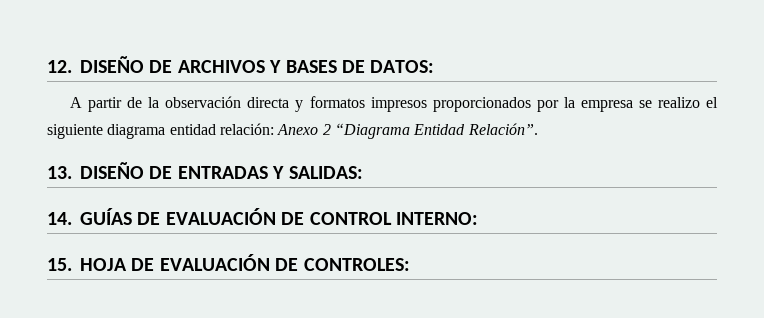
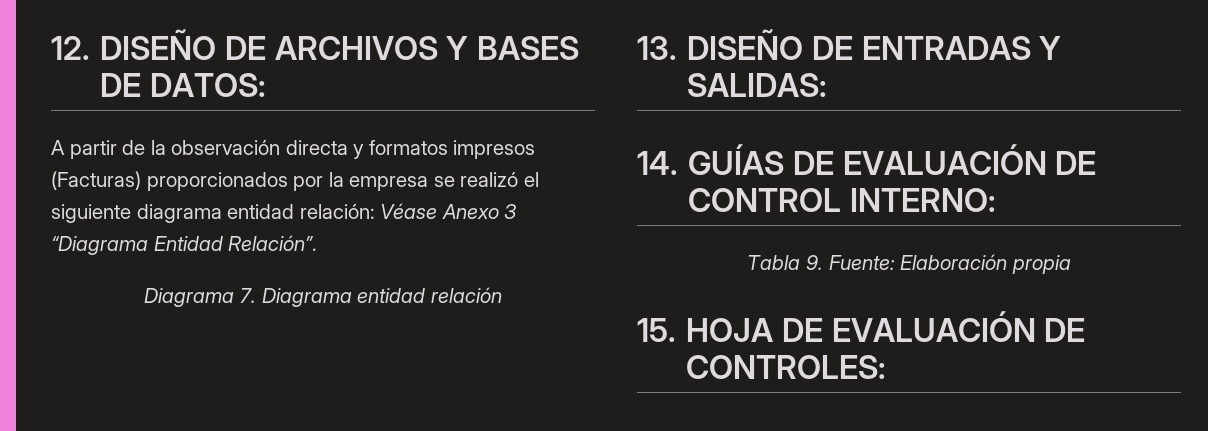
(427, 104) none -> [51,171,141,190] (Facturas)
[657,97,700,108] realizo -> [460,172,519,187] realizó
[277,124,331,135] Anexo 2 -> [380,203,518,219] Véase Anexo 3
(538, 129) none -> [144,287,502,307] // Diagrama 7. Diagrama entidad relación
(478, 218) none -> [747,254,1071,274] // Tabla 9. Fuente: Elaboración propia

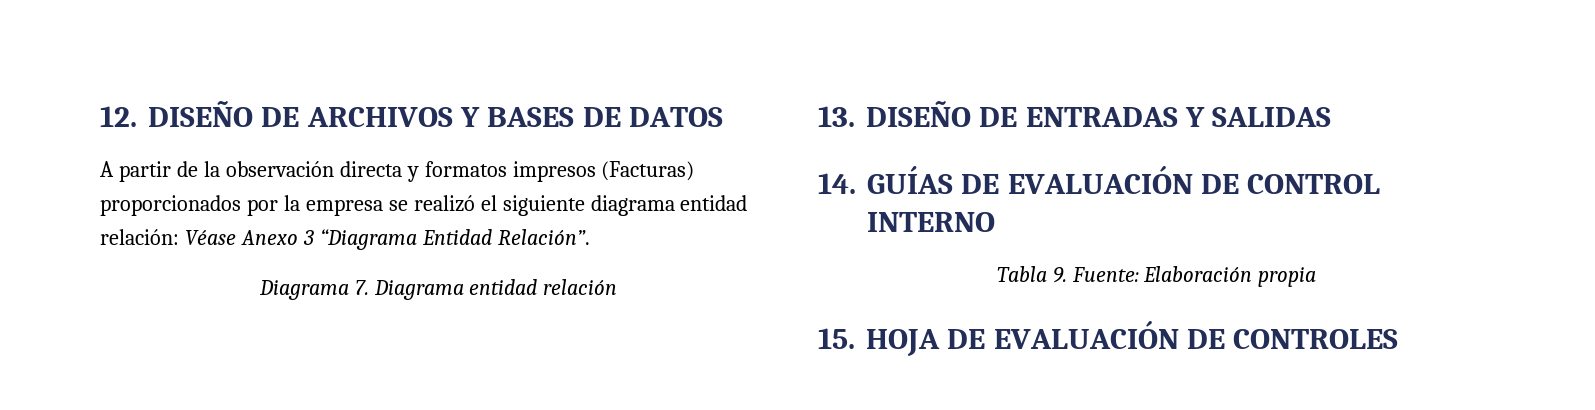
[149,73,266,97] DATOS: -> [629,107,724,127] DATOS
[687,73,828,97] SALIDAS: -> [1212,107,1332,127] SALIDAS
[849,188,996,212] INTERNO: -> [867,212,995,232] INTERNO
[686,355,887,379] CONTROLES: -> [1233,329,1399,349] CONTROLES

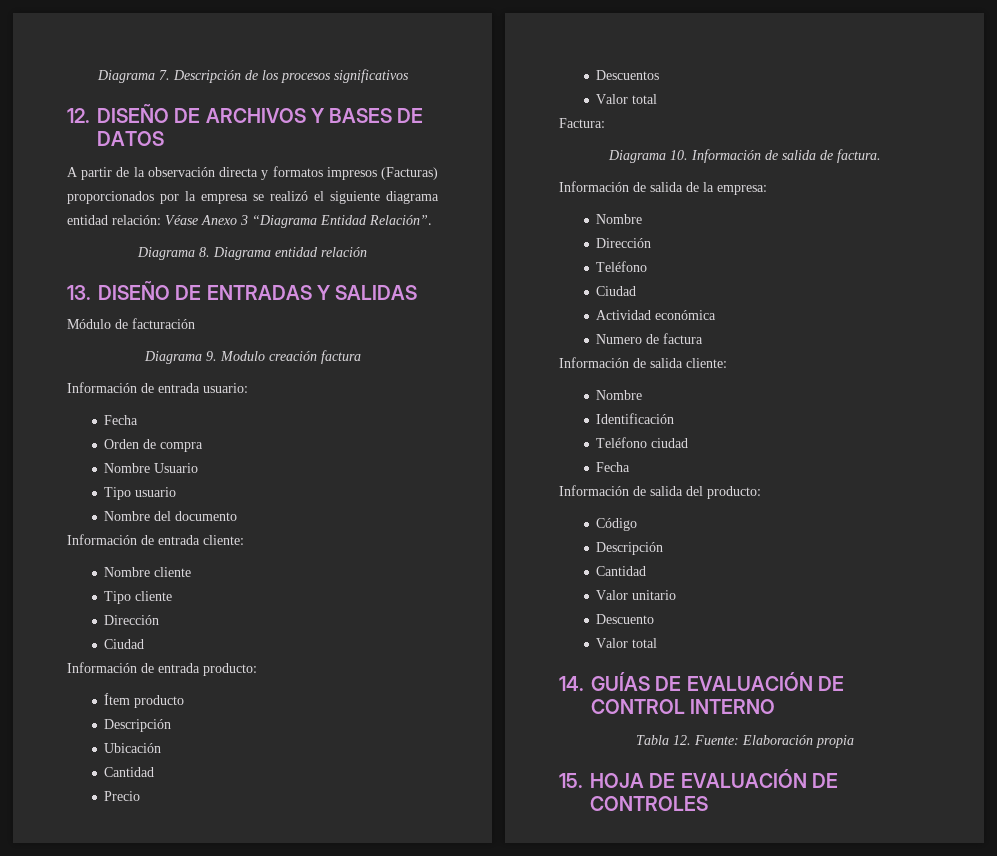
(100, 116) none -> [96,69,409,83] Diagrama 7. Descripción de los procesos significativos //
[354,280,369,295] 7. -> [199,247,210,257] 8.
(1332, 117) none -> [67,318,195,329] [143,350,361,364] [67,382,248,393] [104,415,139,425] [104,439,204,452] [104,463,199,473] [104,487,177,500] [104,511,238,521] [67,534,244,545] [104,567,192,577] [104,591,173,604] [104,615,160,625] [104,639,145,649] [67,662,257,676] [104,693,185,708] [104,719,172,732] [104,743,162,753] [104,767,155,777] [104,791,141,801] [596,70,660,80] [596,94,658,104] [559,118,605,128] [607,149,881,163] [559,181,767,195] [596,214,643,224] [596,238,652,248] [596,261,648,272] [596,286,637,296] [596,310,717,320] [596,333,704,344] [559,357,727,368] [596,390,643,400] [596,413,675,424] [596,437,689,448] [596,462,631,472] [559,485,761,499] [596,518,638,531] [596,542,664,555] [596,566,647,576] [596,590,677,600] [596,614,655,624] [596,638,658,648] // Módulo de facturación // Diagrama 9. Modulo creación factura // Información de entrada usuario: // Fecha // Orden de compra // Nombre Usuario // Tipo usuario // Nombre del documento // Información de entrada cliente: // Nombre cliente // Tipo cliente // Dirección // Ciudad // Información de entrada producto: // Ítem producto // Descripción // Ubicación // Cantidad // Precio // Descuentos // Valor total // Factura: // Diagrama 10. Información de salida de factura. // Información de salida de la empresa: // Nombre // Dirección // Teléfono // Ciudad // Actividad económica // Numero de factura // Información de salida cliente: // Nombre // Identificación // Teléfono ciudad // Fecha // Información de salida del producto: // Código // Descripción // Cantidad // Valor unitario // Descuento // Valor total
[1052,267,1067,283] 9. -> [672,735,691,745] 12.

